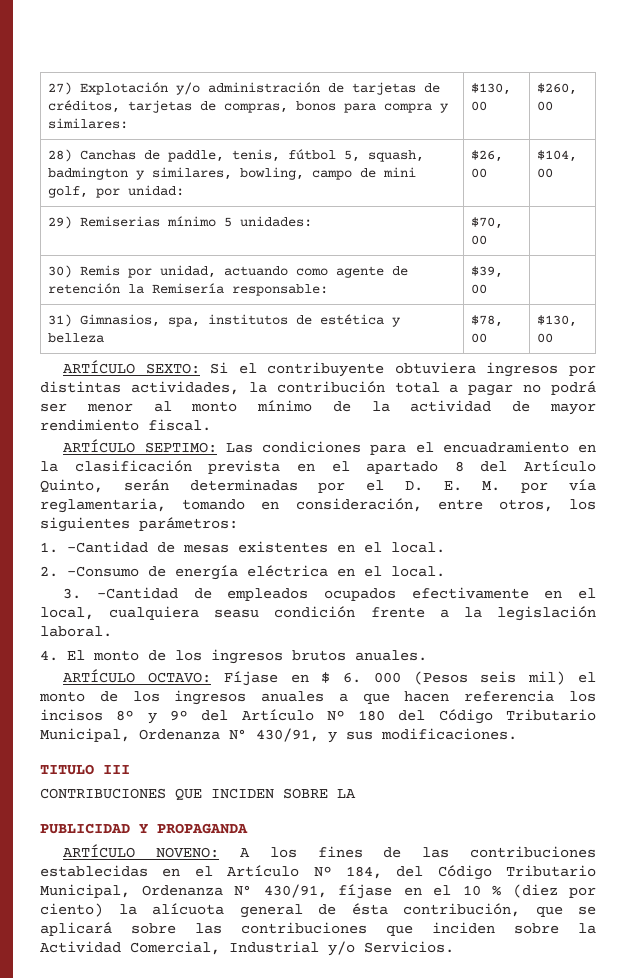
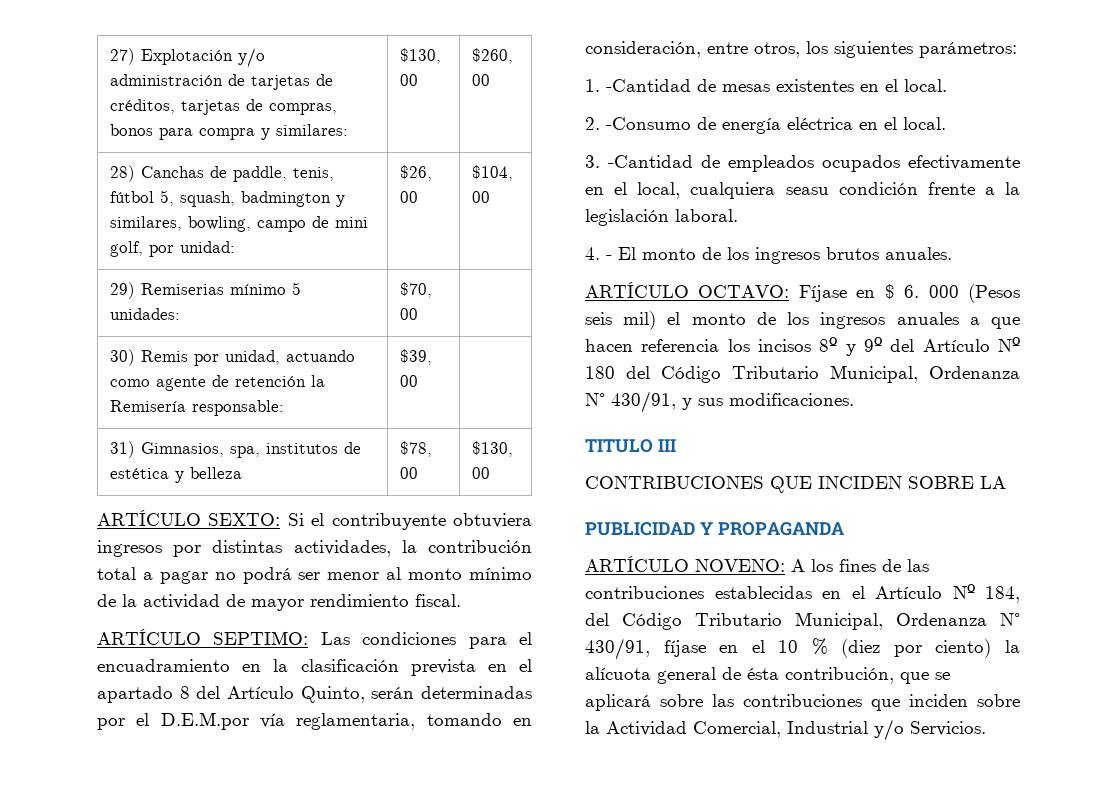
[404,481,549,493] D. E. M. por -> [160,712,249,730] D.E.M.por
(58, 655) none -> [606,255,612,260] -

